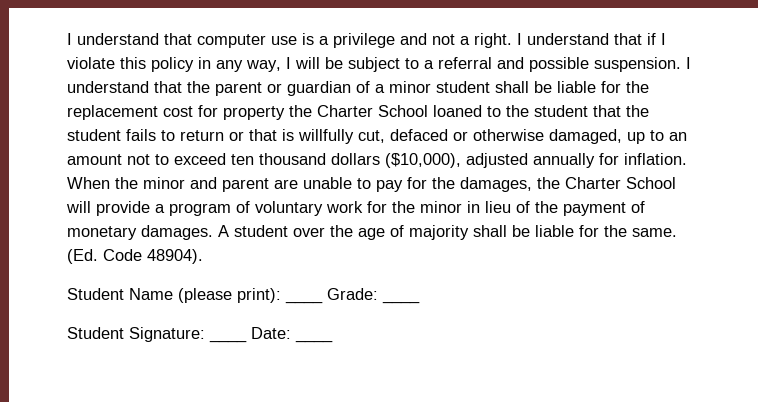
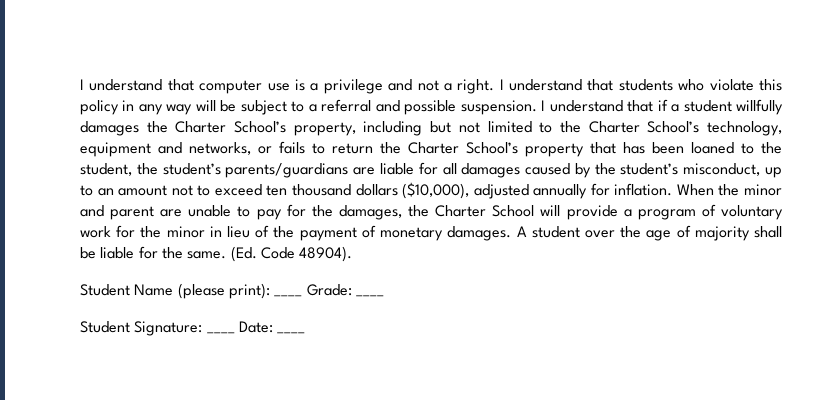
[647,33,666,45] if I -> [618,79,705,91] students who
[246,57,291,72] way, I -> [166,104,193,115] way
[187,81,649,96] [67,105,649,120] [67,129,622,144] the parent or guardian of a minor student shall be liable for the replacement cost for property the Charter School loaned to the student that the student fails to return or that is willfully cut, defaced or otherwise damaged, -> [657,99,784,115] [80,121,782,136] [80,141,782,157] [80,162,761,178] if a student willfully damages the Charter School’s property, including but not limited to the Charter School’s technology, equipment and networks, or fails to return the Charter School’s property that has been loaned to the student, the student’s parents/guardians are liable for all damages caused by the student’s misconduct,

